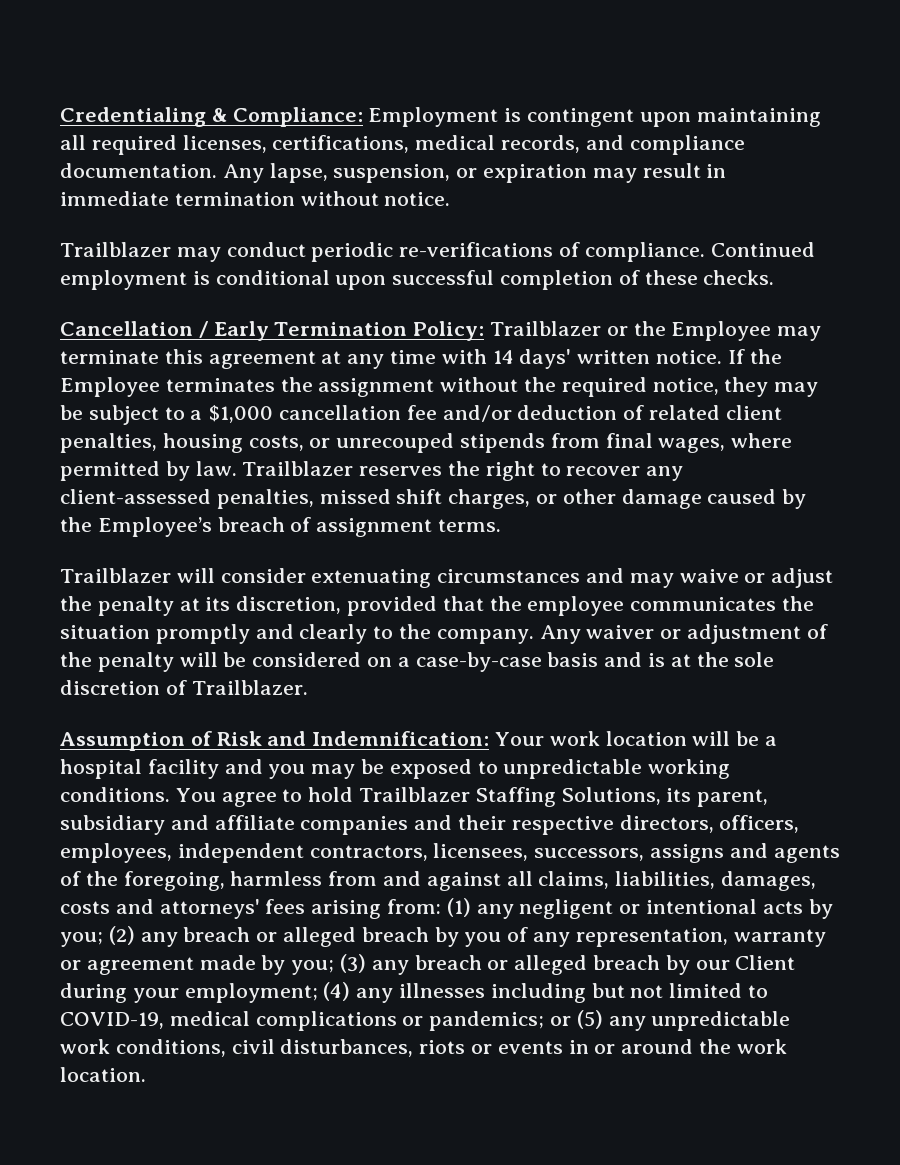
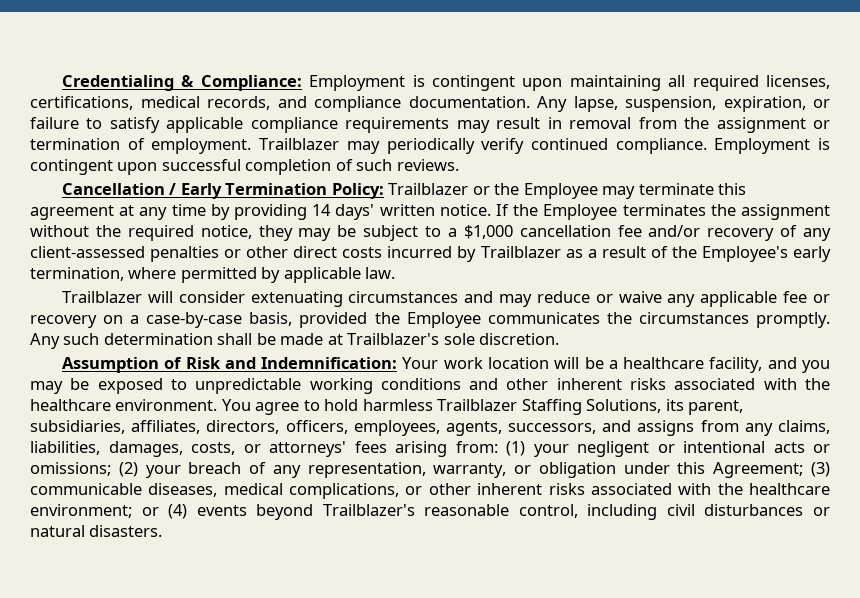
[456,163,727,183] [60,191,451,206] [60,242,815,262] [60,270,330,290] or expiration may result in immediate termination without notice. // Trailblazer may conduct periodic re-verifications of compliance. Continued employment is conditional -> [723,96,830,112] [30,117,830,133] [30,138,831,154] [30,159,113,175] expiration, or failure to satisfy applicable compliance requirements may result in removal from the assignment or termination of employment. Trailblazer may periodically verify continued compliance. Employment is contingent
[644,270,775,285] these checks. -> [356,159,459,171] such reviews.
[441,349,487,364] with -> [210,204,308,220] by providing
[517,405,782,420] [60,433,726,453] deduction of related client penalties, housing costs, or unrecouped stipends from final wages, -> [707,225,831,241] [30,246,832,262] [30,267,124,281] recovery of any client-assessed penalties or other direct costs incurred by Trailblazer as a result of the Employee's early termination,
(190, 471) none -> [283,267,361,283] applicable
[242,461,684,481] [60,489,807,509] [60,517,502,537] Trailblazer reserves the right to recover any client-assessed penalties, missed shift charges, or other damage caused by the Employee’s breach of assignment terms. -> (396, 273) none
[679,568,834,588] [60,596,815,616] [60,624,828,644] [60,652,775,672] [60,680,308,695] waive or adjust the penalty at its discretion, provided that the employee communicates the situation promptly and clearly to the company. Any waiver or adjustment of the penalty will be considered on a case-by-case basis and is at the sole discretion of Trailblazer. -> [536,291,831,307] [30,312,830,328] [30,333,560,349] reduce or waive any applicable fee or recovery on a case-by-case basis, provided the Employee communicates the circumstances promptly. Any such determination shall be made at Trailblazer's sole discretion.
[60,759,219,779] hospital facility -> [623,357,763,373] healthcare facility,
[60,787,170,802] conditions. -> [380,378,830,390] [30,399,218,411] conditions and other inherent risks associated with the healthcare environment.
(354, 794) none -> [362,399,433,411] harmless
[60,815,800,835] [60,843,840,863] [60,871,533,891] subsidiary and affiliate companies and their respective directors, officers, employees, independent contractors, licensees, successors, assigns and agents of the foregoing, harmless from and against all -> [30,420,773,436] subsidiaries, affiliates, directors, officers, employees, agents, successors, and assigns from any
[60,899,154,914] costs and -> [191,442,261,455] costs, or
[476,904,514,919] any -> [533,444,569,457] your
[808,899,833,919] [60,926,826,947] [60,954,796,975] [60,982,769,1003] [60,1010,791,1031] [60,1039,787,1057] [60,1067,146,1082] by you; (2) any breach or alleged breach by you of any representation, warranty or agreement made by you; (3) any breach or alleged breach by our Client during your employment; (4) any illnesses including but not limited to COVID-19, medical complications or pandemics; or (5) any unpredictable work conditions, civil disturbances, riots or events in or around the work location. -> [813,444,830,453] [30,462,830,478] [30,483,831,499] [30,504,830,520] [30,525,163,537] or omissions; (2) your breach of any representation, warranty, or obligation under this Agreement; (3) communicable diseases, medical complications, or other inherent risks associated with the healthcare environment; or (4) events beyond Trailblazer's reasonable control, including civil disturbances or natural disasters.

